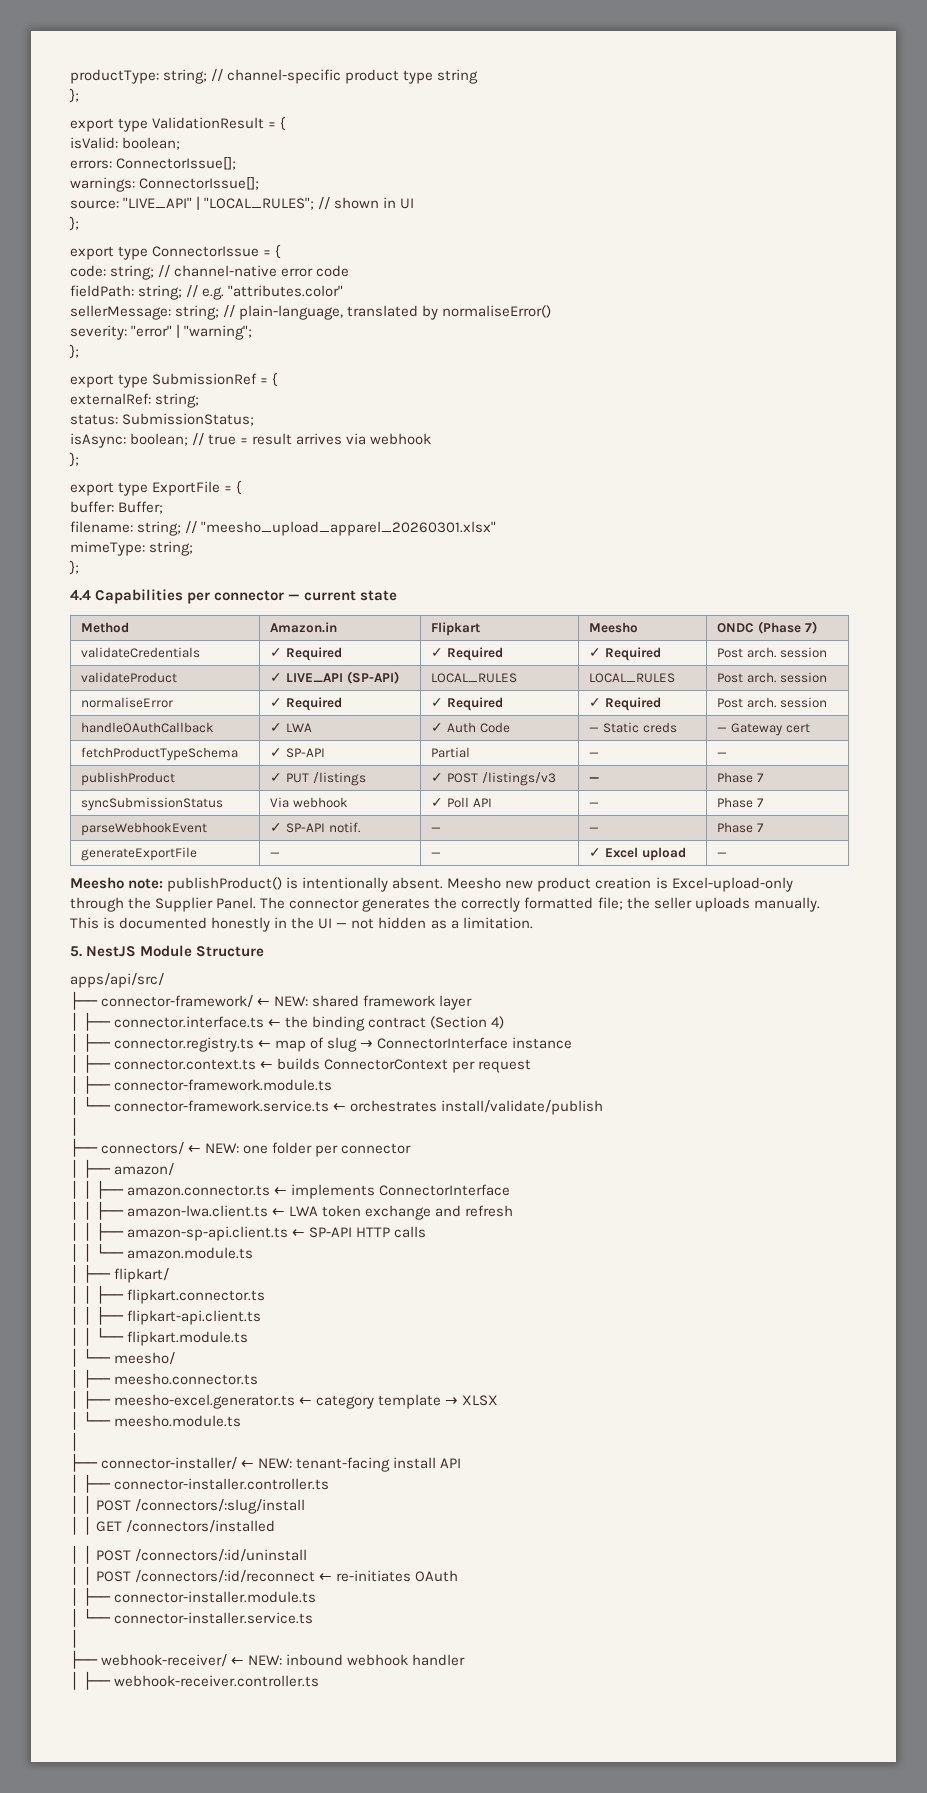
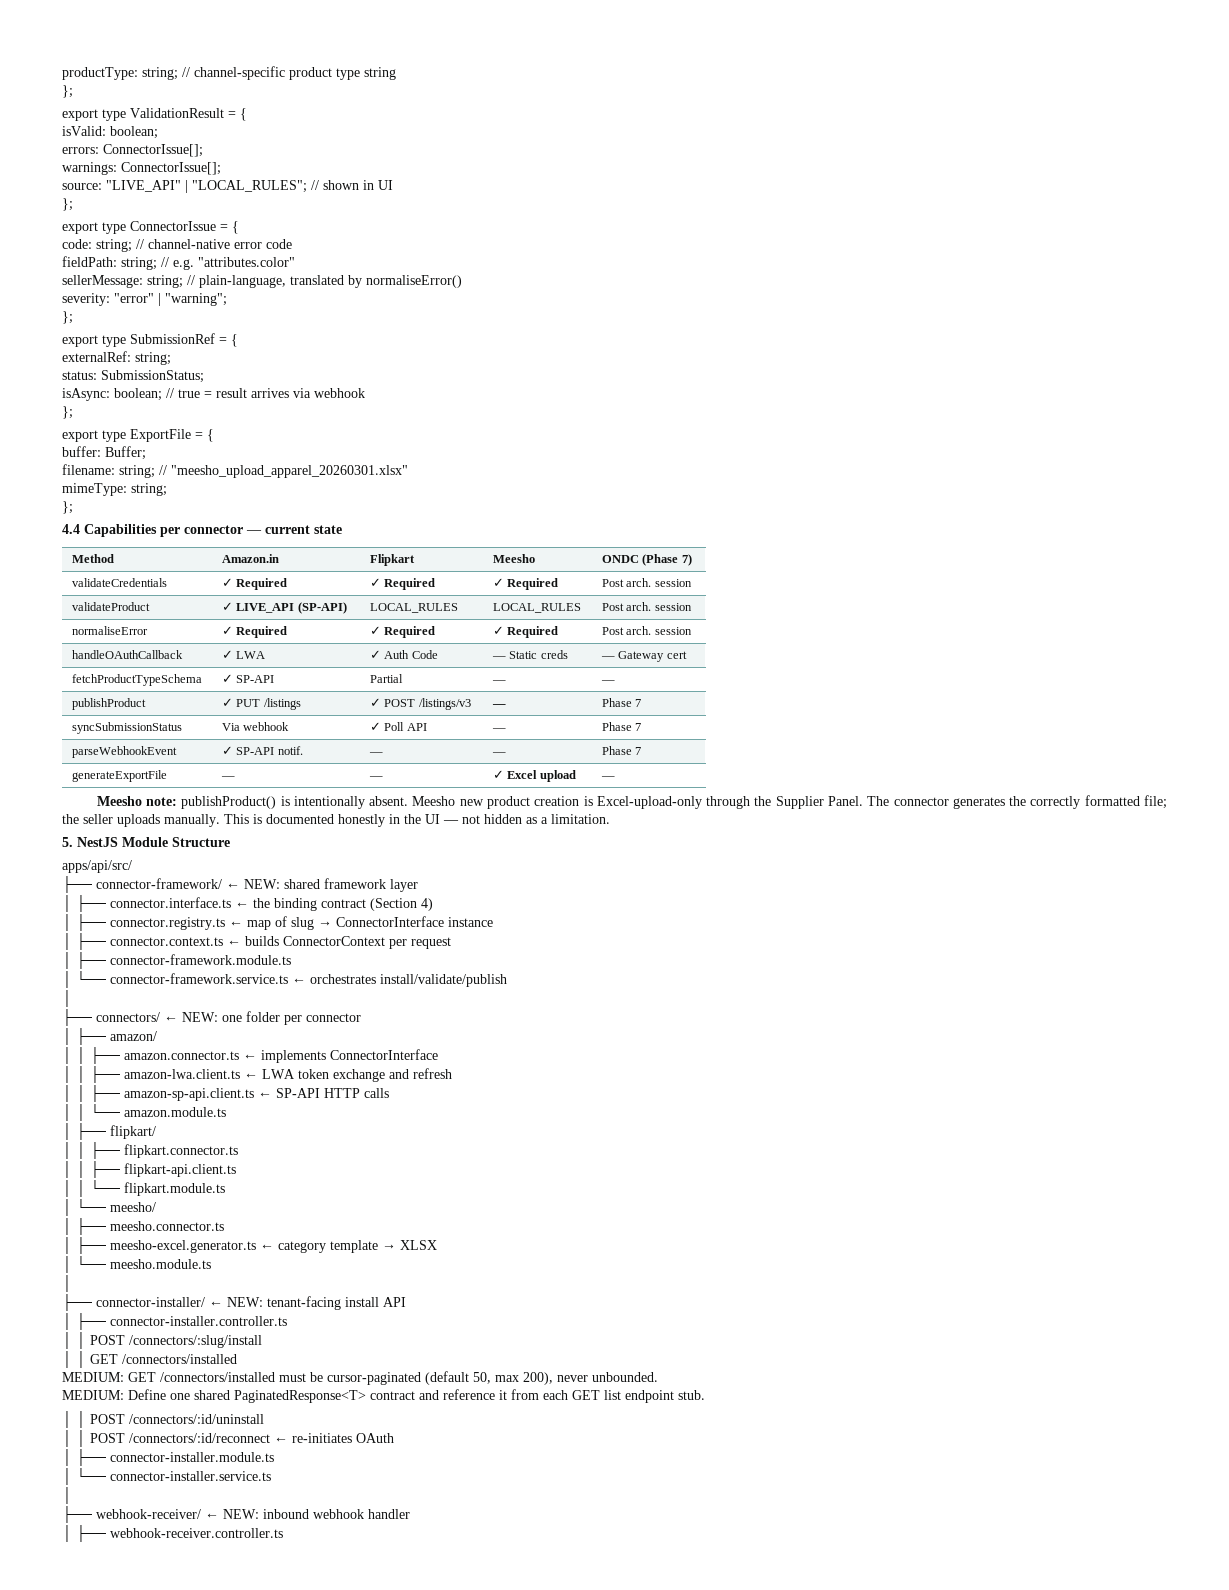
(276, 1526) none -> [62,1371,658,1385] [62,1389,705,1403] // MEDIUM: GET /connectors/installed must be cursor-paginated (default 50, max 200), never unbounded. // MEDIUM: Define one shared PaginatedResponse<T> contract and reference it from each GET list endpoint stub.

